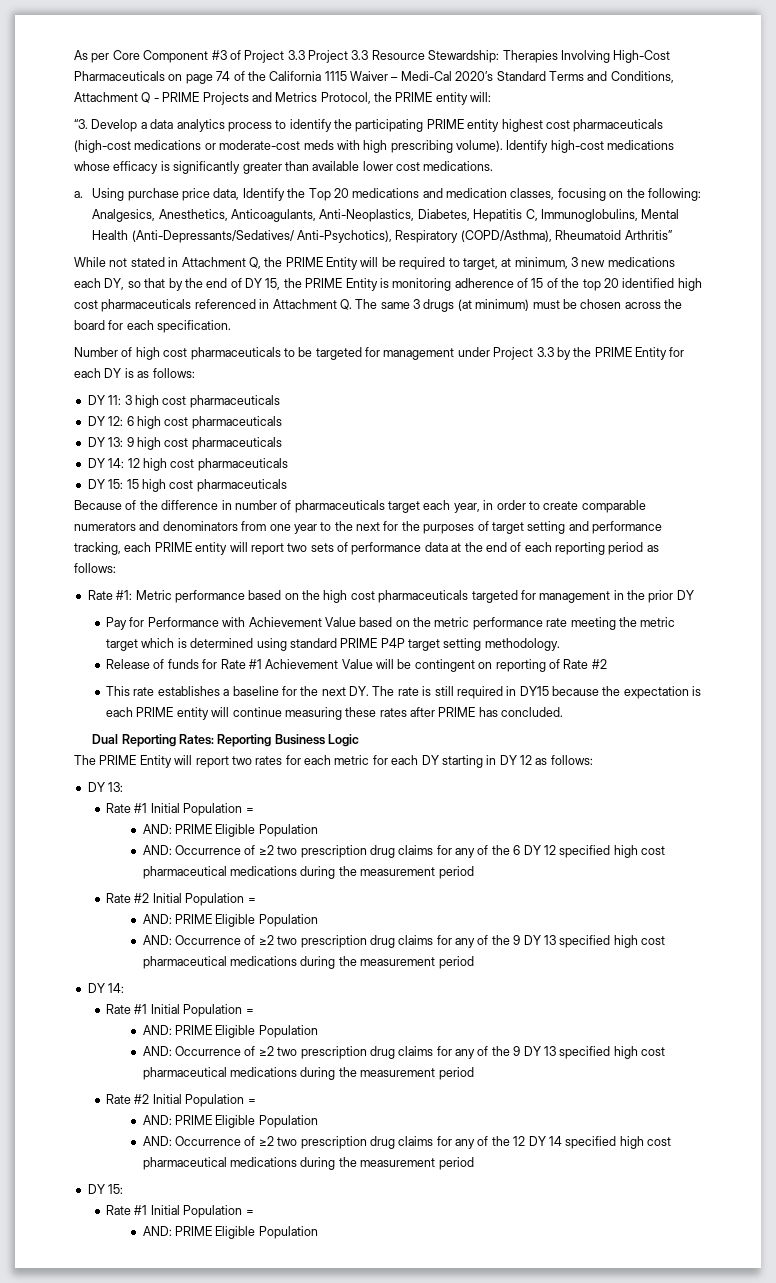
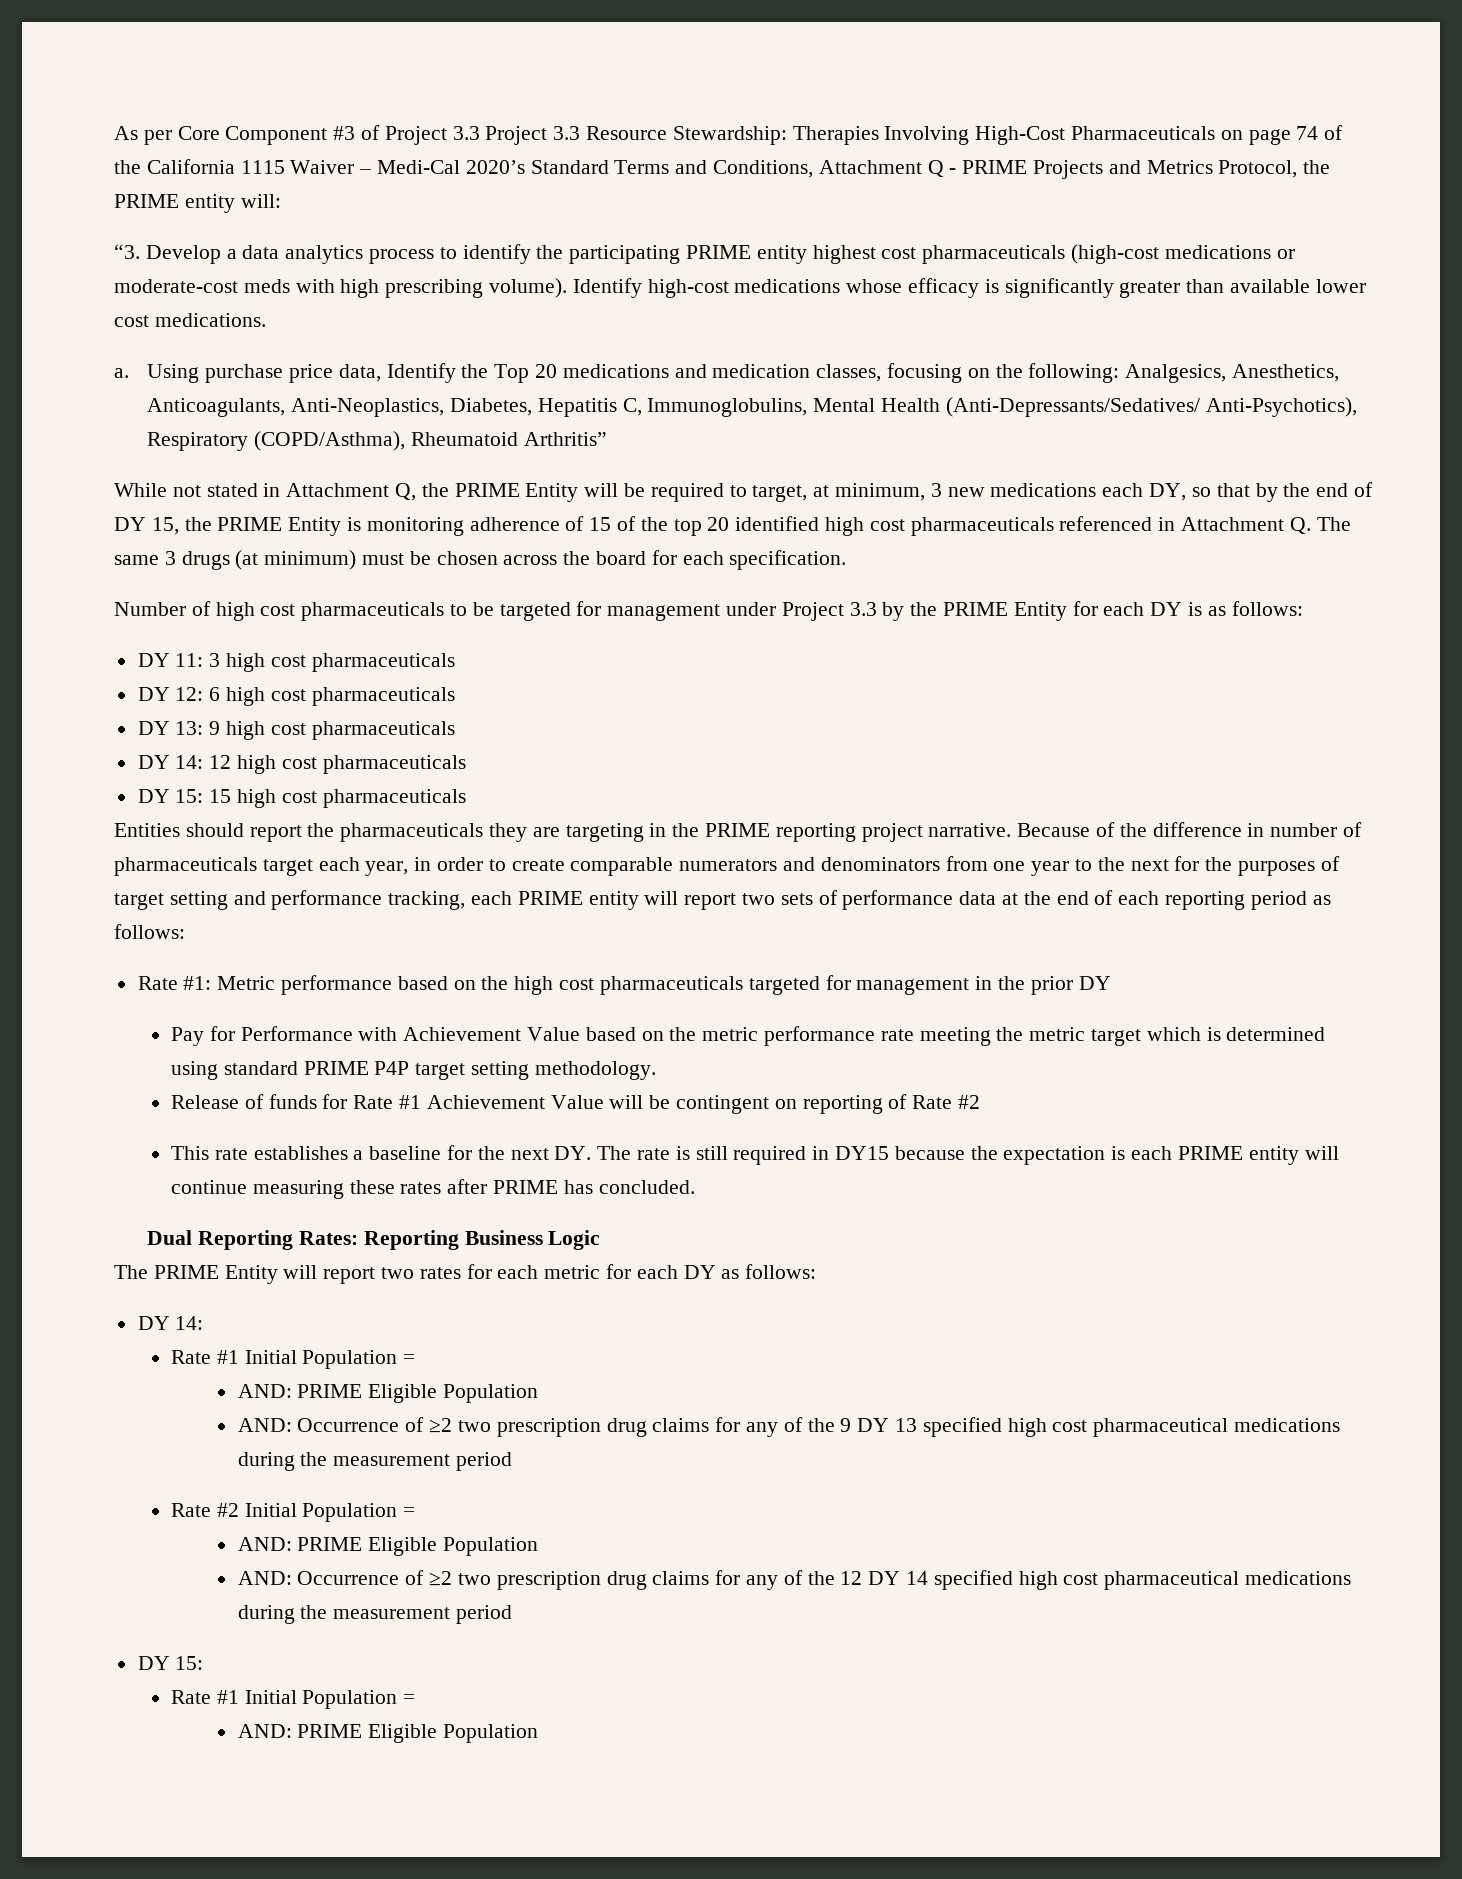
(287, 485) none -> [114,823,1012,842] Entities should report the pharmaceuticals they are targeting in the PRIME reporting project narrative.
[441,755,593,768] [87,782,124,792] [106,803,254,816] [142,824,318,837] [142,845,666,858] [142,866,474,879] [106,893,256,906] [142,914,318,927] [142,935,666,948] [142,956,474,969] starting in DY 12 as follows: // DY 13: // Rate #1 Initial Population = // AND: PRIME Eligible Population // AND: Occurrence of ≥2 two prescription drug claims for any of the 6 DY 12 specified high cost pharmaceutical medications during the measurement period // Rate #2 Initial Population = // AND: PRIME Eligible Population // AND: Occurrence of ≥2 two prescription drug claims for any of the 9 DY 13 specified high cost pharmaceutical medications during the measurement period -> [721,1264,817,1279] as follows:

